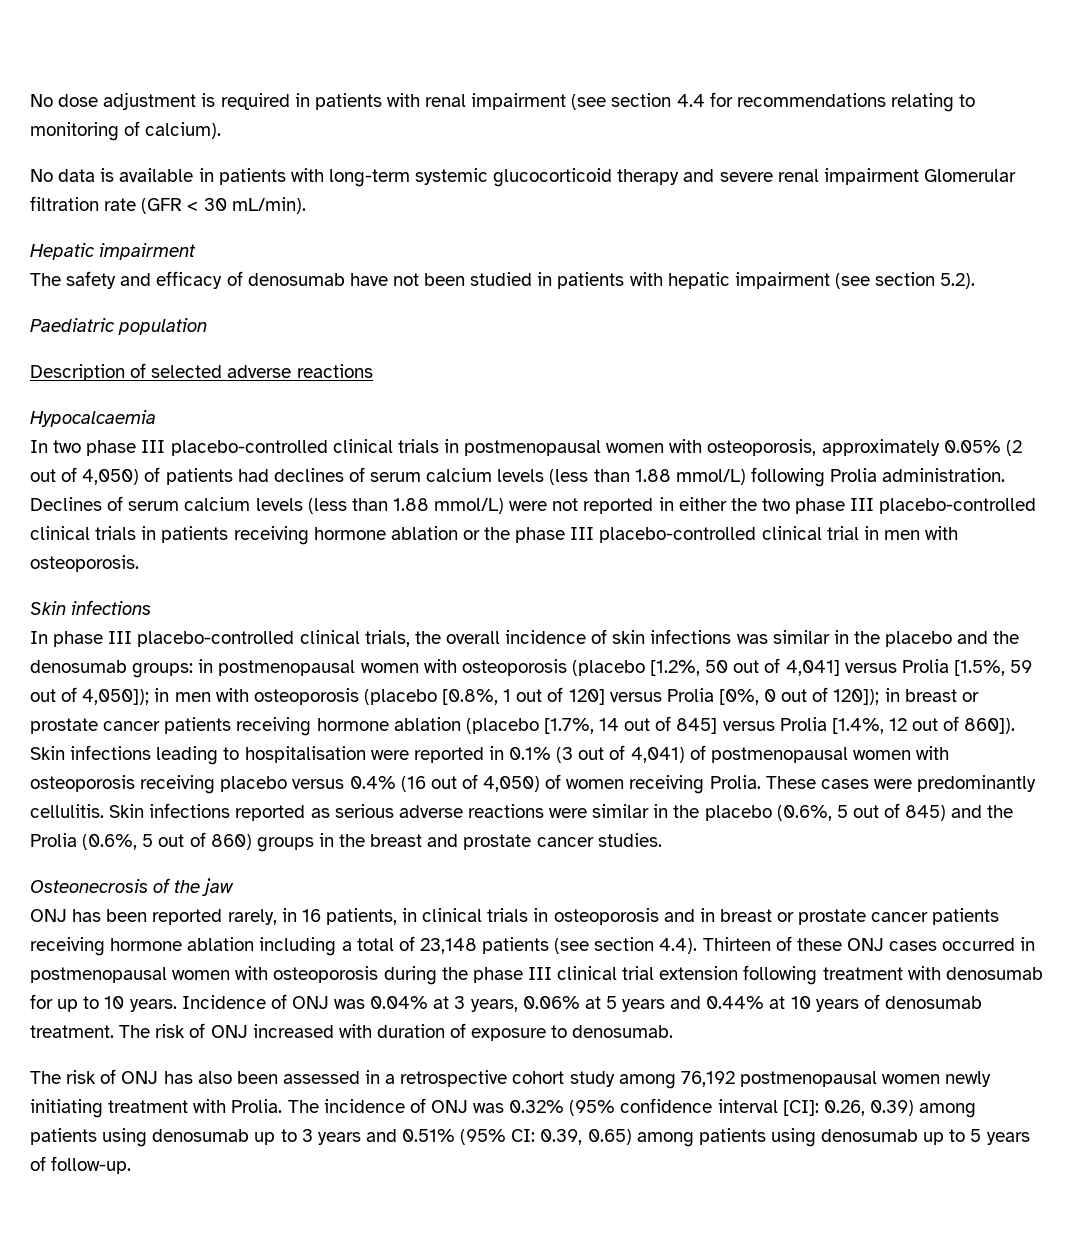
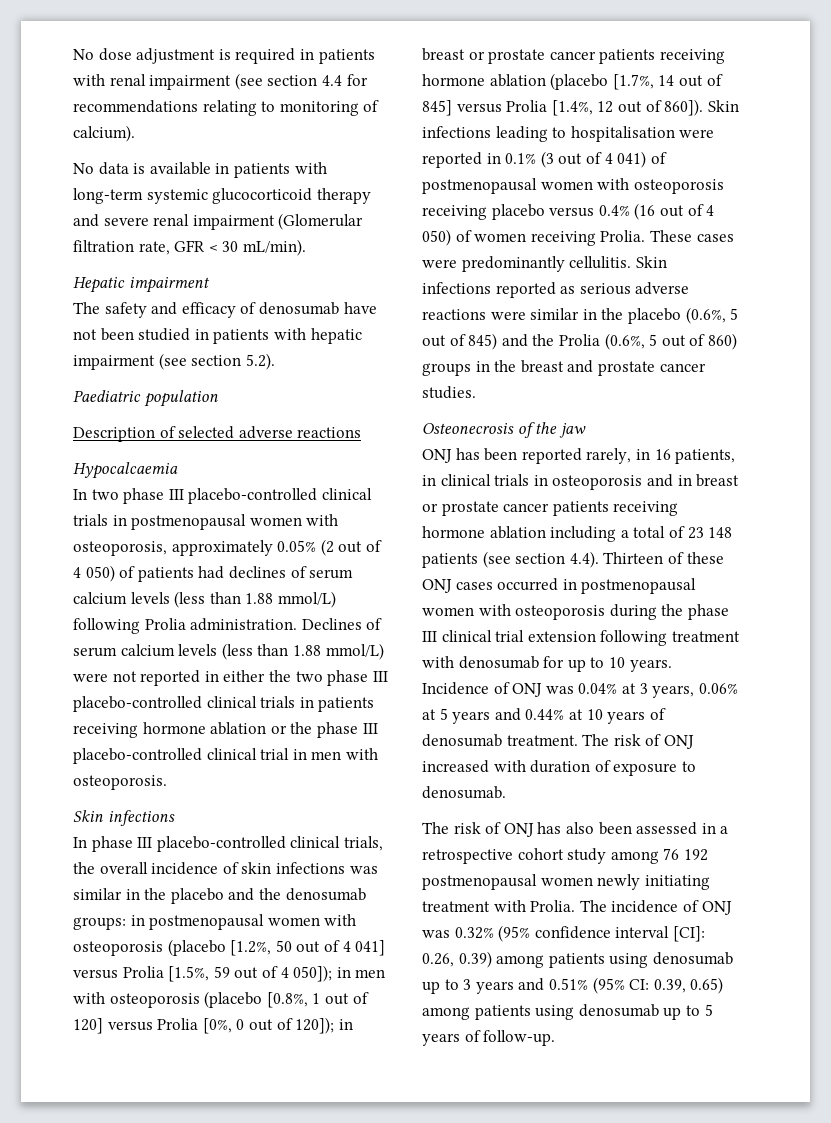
[923,169,1016,182] [30,196,183,214] Glomerular filtration rate (GFR -> [278,213,364,230] [73,240,206,255] (Glomerular filtration rate, GFR
[82,469,140,485] 4,050) -> [73,565,115,582] 4 050)
[785,660,840,676] 4,041] -> [342,940,386,956] 4 041]
[82,689,150,705] 4,050]); -> [280,965,333,982] 4 050]);
[630,747,685,763] 4,041) -> [604,151,647,168] 4 041)
[483,776,541,792] 4,050) -> [706,205,715,216] [422,229,451,246] 4 050)
[419,938,477,954] 23,148 -> [687,527,733,539] 23 148
[680,1071,735,1087] 76,192 -> [663,848,708,861] 76 192

